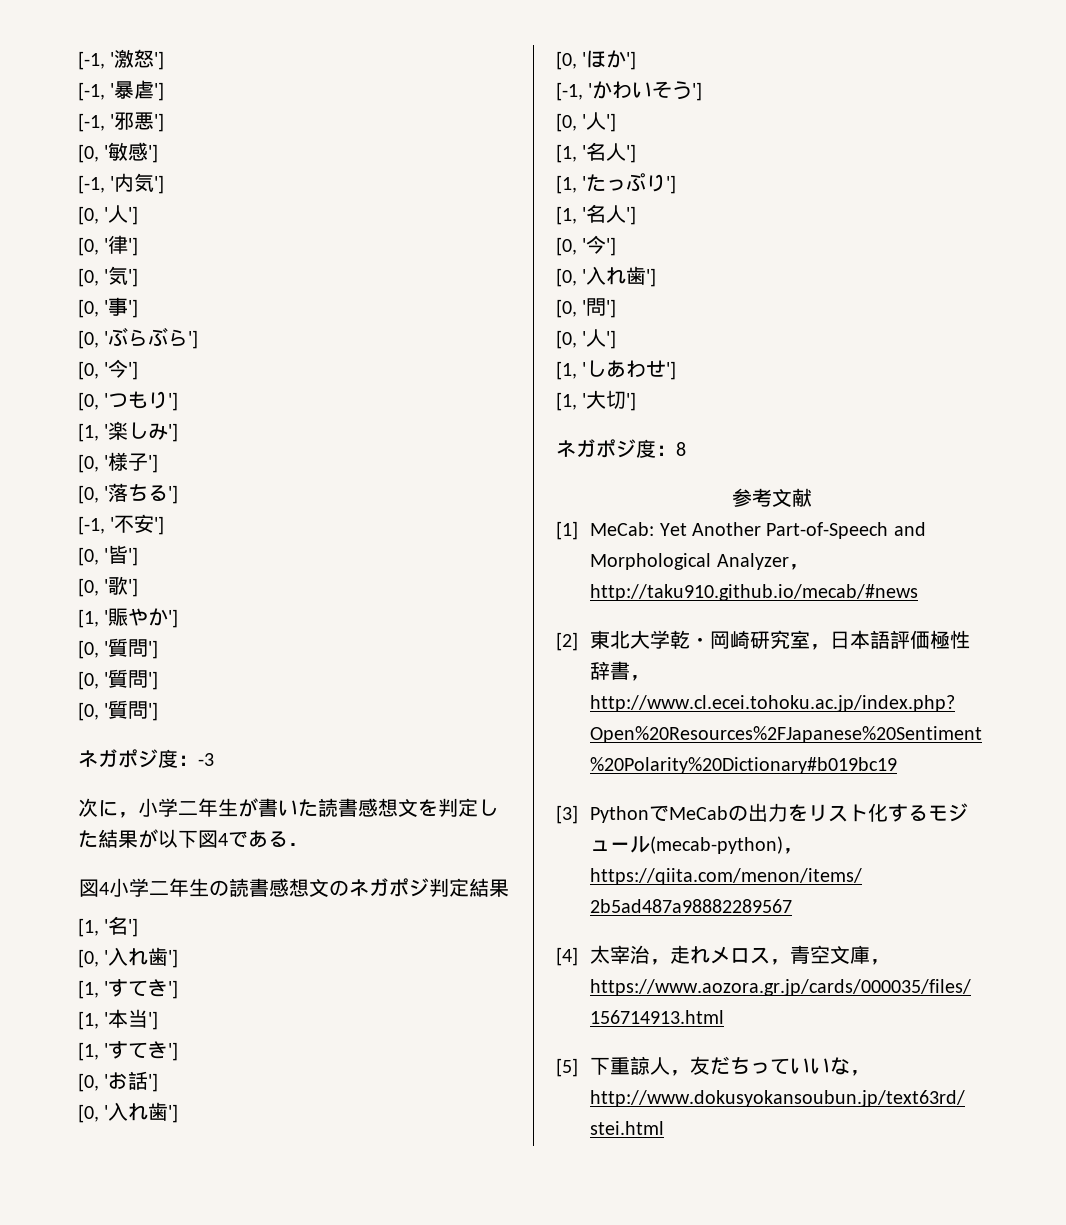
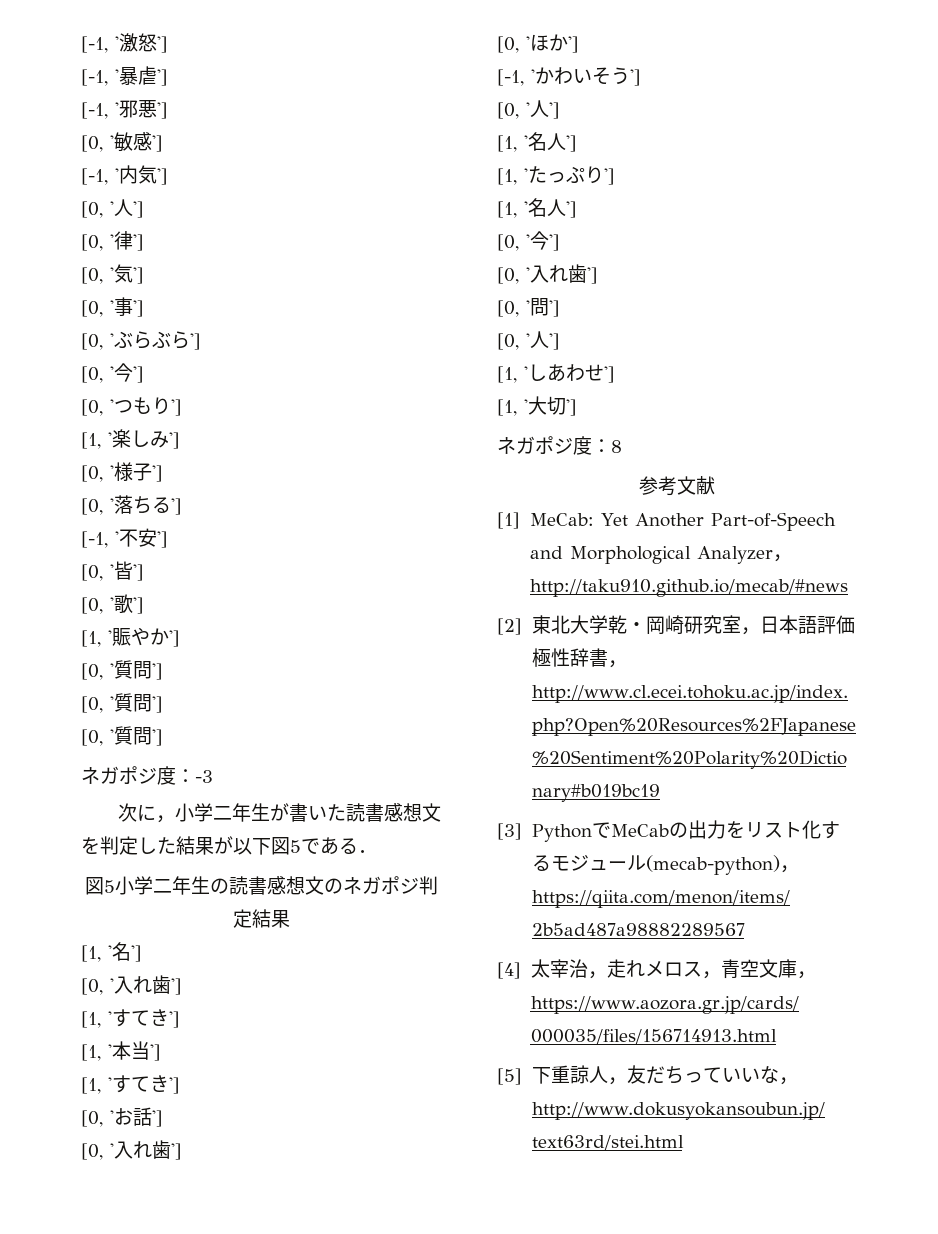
[218,833,228,846] 4 -> [290,840,301,853] 5
[99,882,109,895] 4 -> [103,880,115,893] 5

